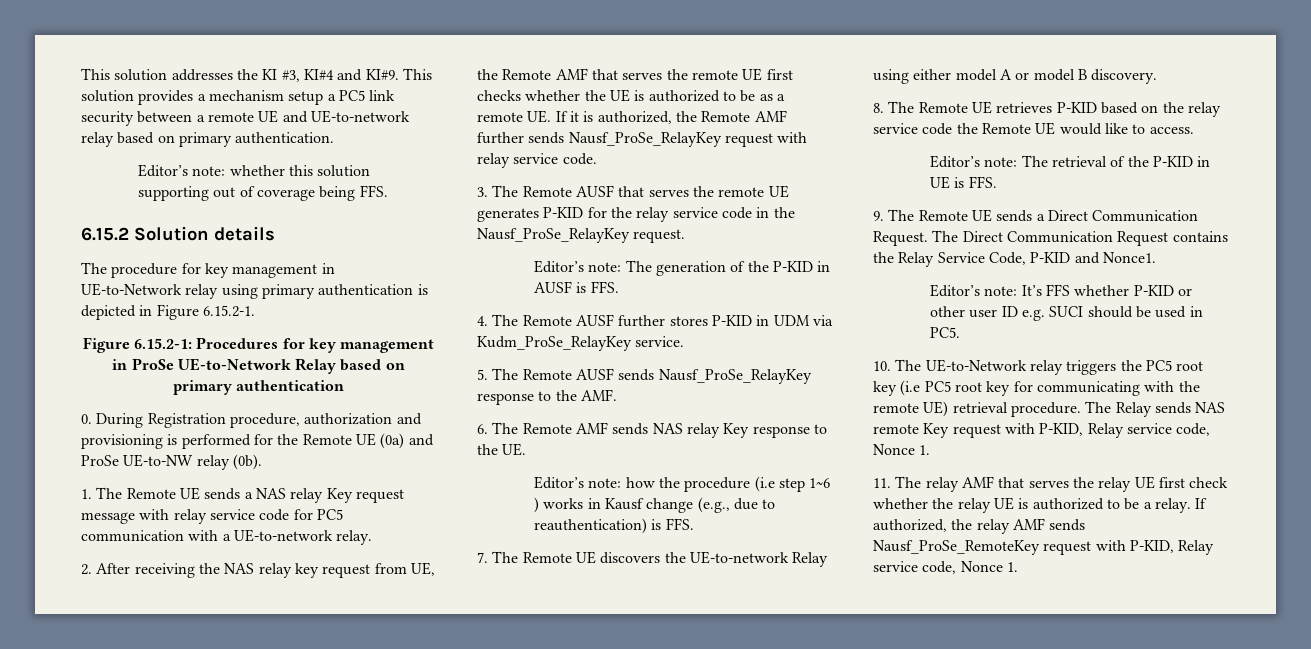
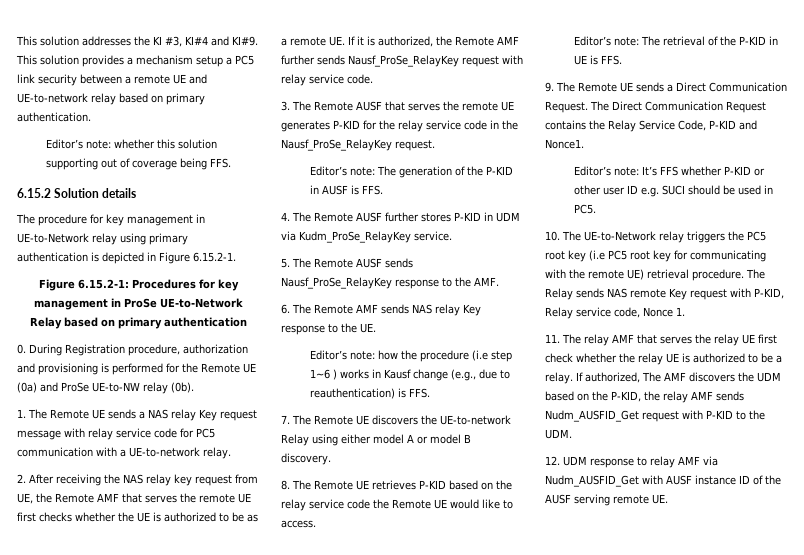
(947, 525) none -> [641,372,781,382] [545,391,641,402] The AMF discovers the UDM based on the P-KID,
[873,540,1215,555] [873,561,1018,574] Nausf_ProSe_RemoteKey request with P-KID, Relay service code, Nonce 1. -> [545,410,765,422] [545,429,572,439] [545,456,718,468] [545,475,781,487] [545,494,668,506] Nudm_AUSFID_Get request with P-KID to the UDM. // 12. UDM response to relay AMF via Nudm_AUSFID_Get with AUSF instance ID of the AUSF serving remote UE.

